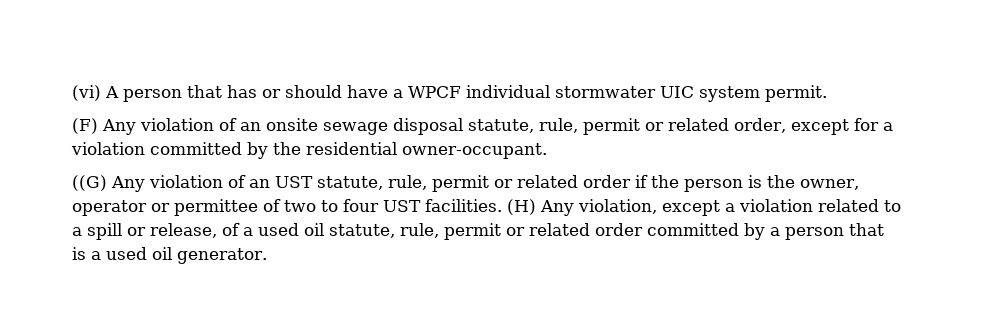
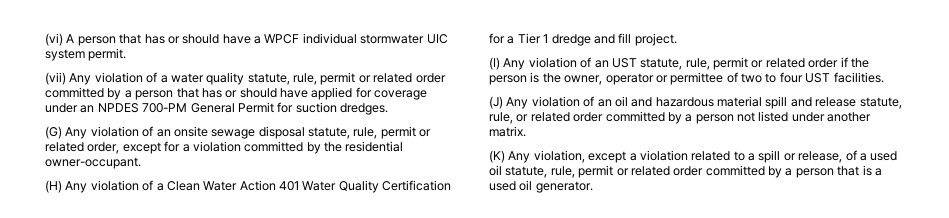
[72,118,98,134] (F) -> [45,72,446,85] [45,87,428,100] [45,102,388,115] [45,126,62,139] (vii) Any violation of a water quality statute, rule, permit or related order committed by a person that has or should have applied for coverage under an NPDES 700-PM General Permit for suction dredges. // (G)
[72,175,107,191] ((G) -> [45,180,452,193] [489,33,677,46] [489,57,500,70] (H) Any violation of a Clean Water Action 401 Water Quality Certification for a Tier 1 dredge and fill project. // (I)
[507,199,536,215] (H) -> [489,96,902,109] [489,111,872,124] [489,126,526,137] [489,150,505,163] // (J) Any violation of an oil and hazardous material spill and release statute, rule, or related order committed by a person not listed under another matrix. // (K)

